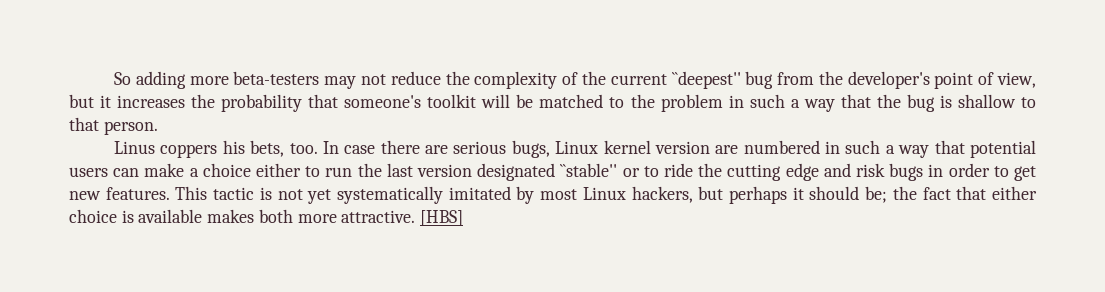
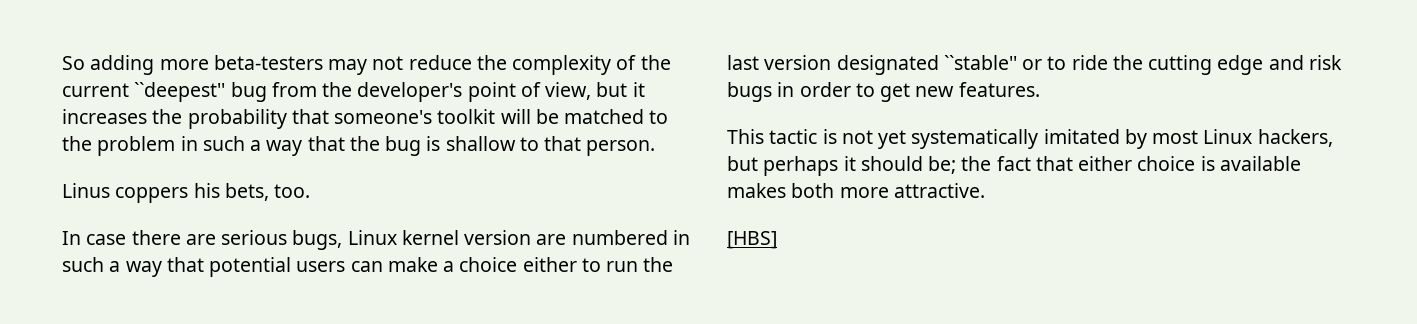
(318, 148) none -> (311, 191) //
(170, 193) none -> (1040, 89) //
(416, 216) none -> (985, 190) //

